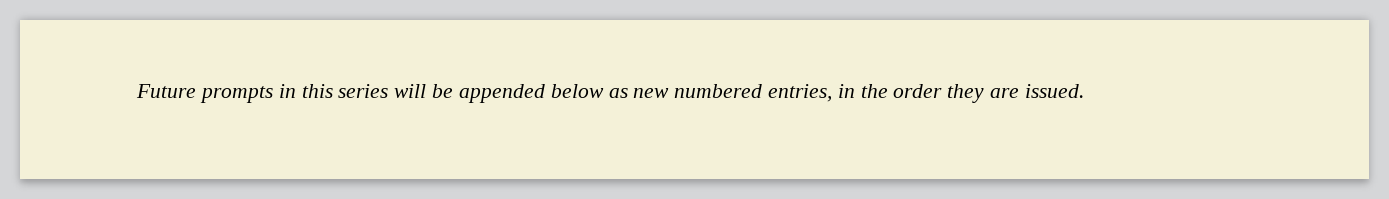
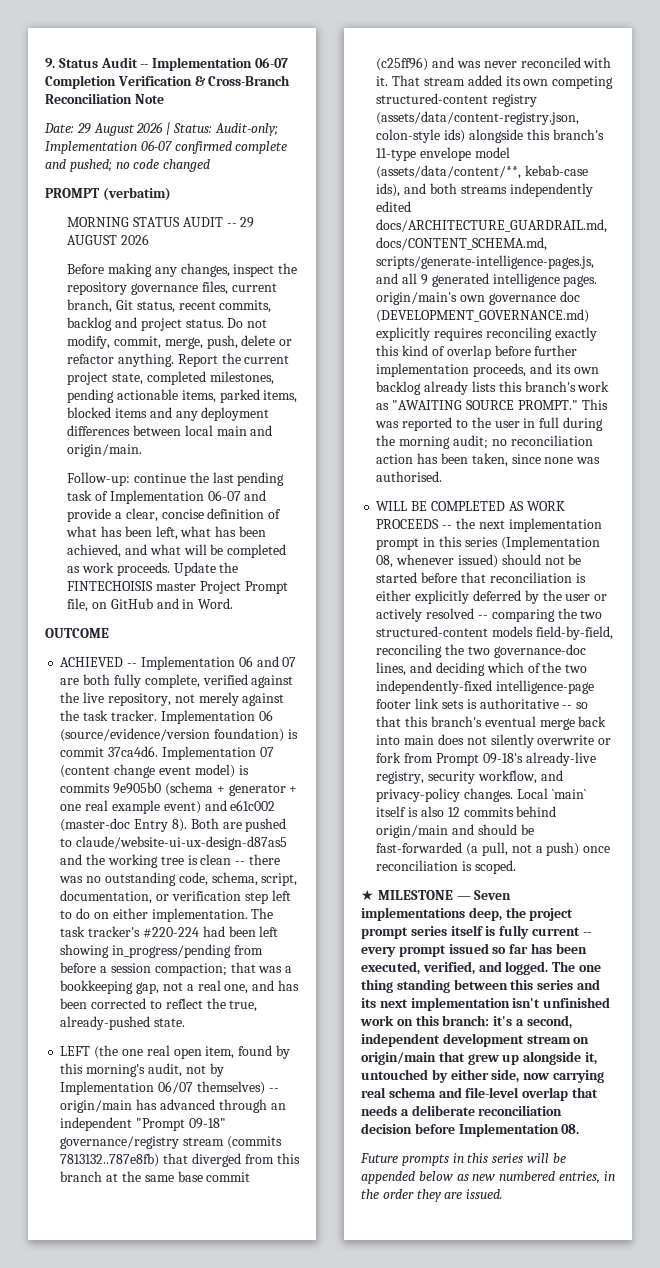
(136, 91) none -> [45,57,288,71] [45,75,291,89] [45,93,164,104] [44,122,278,136] [45,140,288,154] [45,159,211,172] [45,187,171,201] [67,217,255,228] [67,234,150,245] [67,263,298,277] [67,281,277,295] [67,299,272,313] [67,317,268,331] [67,335,293,349] [67,353,290,367] [67,371,274,385] [67,389,298,403] [67,407,270,421] [67,425,273,436] [67,444,143,457] [67,472,285,486] [67,490,267,504] [67,508,282,522] [66,526,266,540] [67,544,287,558] [67,562,239,576] [67,581,288,594] [67,598,234,612] [45,628,109,638] [60,656,297,670] [60,674,294,688] [60,692,285,706] [60,710,273,724] [60,728,298,742] [60,746,274,760] [60,764,249,778] [60,782,298,796] [60,800,276,814] [60,818,287,832] [60,836,288,850] [60,854,280,868] [59,872,298,886] [60,890,291,904] [60,908,274,922] [60,926,279,938] [60,944,263,958] [60,962,293,976] [60,980,299,994] [60,998,258,1012] [60,1016,186,1030] [60,1045,290,1059] [60,1063,224,1077] [60,1081,279,1095] [60,1099,286,1113] [60,1117,226,1131] [60,1136,282,1149] [60,1153,300,1167] [60,1171,251,1182] [376,57,612,71] [376,75,614,89] [376,93,538,107] [376,111,580,125] [376,129,604,143] [376,147,510,161] [376,165,589,179] [376,183,593,197] [376,201,412,212] [376,219,608,233] [376,237,548,251] [376,255,595,269] [376,273,598,287] [376,291,580,305] [376,309,590,323] [376,327,597,341] [376,345,578,359] [376,363,599,377] [376,381,610,395] [376,399,608,410] [375,417,603,431] [376,435,593,449] [376,453,601,467] [376,471,443,482] [376,501,565,511] [376,518,602,532] [376,536,600,550] [376,554,582,568] [376,572,586,583] [376,590,608,604] [376,608,603,622] [376,626,613,640] [376,644,586,658] [376,662,588,676] [376,680,595,694] [376,698,589,709] [376,716,607,730] [376,734,612,748] [376,752,596,766] [376,770,563,784] [376,788,587,802] [376,806,557,817] [376,824,534,838] [376,842,611,856] [376,860,516,874] [361,889,512,901] [361,907,574,921] [361,925,591,939] [361,943,587,957] [361,961,601,975] [361,979,600,993] [361,997,611,1011] [360,1015,572,1029] [361,1033,590,1047] [361,1051,597,1065] [361,1069,604,1083] [361,1087,598,1101] [361,1105,563,1116] [361,1123,580,1137] 9. Status Audit -- Implementation 06-07 Completion Verification & Cross-Branch Reconciliation Note // Date: 29 August 2026 | Status: Audit-only; Implementation 06-07 confirmed complete and pushed; no code changed // PROMPT (verbatim) // MORNING STATUS AUDIT -- 29 AUGUST 2026 // Before making any changes, inspect the repository governance files, current branch, Git status, recent commits, backlog and project status. Do not modify, commit, merge, push, delete or refactor anything. Report the current project state, completed milestones, pending actionable items, parked items, blocked items and any deployment differences between local main and origin/main. // Follow-up: continue the last pending task of Implementation 06-07 and provide a clear, concise definition of what has been left, what has been achieved, and what will be completed as work proceeds. Update the FINTECHOISIS master Project Prompt file, on GitHub and in Word. // OUTCOME // ACHIEVED -- Implementation 06 and 07 are both fully complete, verified against the live repository, not merely against the task tracker. Implementation 06 (source/evidence/version foundation) is commit 37ca4d6. Implementation 07 (content change event model) is commits 9e905b0 (schema + generator + one real example event) and e61c002 (master-doc Entry 8). Both are pushed to claude/website-ui-ux-design-d87as5 and the working tree is clean -- there was no outstanding code, schema, script, documentation, or verification step left to do on either implementation. The task tracker's #220-224 had been left showing in_progress/pending from before a session compaction; that was a bookkeeping gap, not a real one, and has been corrected to reflect the true, already-pushed state. // LEFT (the one real open item, found by this morning's audit, not by Implementation 06/07 themselves) -- origin/main has advanced through an independent "Prompt 09-18" governance/registry stream (commits 7813132..787e8fb) that diverged from this branch at the same base commit (c25ff96) and was never reconciled with it. That stream added its own competing structured-content registry (assets/data/content-registry.json, colon-style ids) alongside this branch's 11-type envelope model (assets/data/content/**, kebab-case ids), and both streams independently edited docs/ARCHITECTURE_GUARDRAIL.md, docs/CONTENT_SCHEMA.md, scripts/generate-intelligence-pages.js, and all 9 generated intelligence pages. origin/main's own governance doc (DEVELOPMENT_GOVERNANCE.md) explicitly requires reconciling exactly this kind of overlap before further implementation proceeds, and its own backlog already lists this branch's work as "AWAITING SOURCE PROMPT." This was reported to the user in full during the morning audit; no reconciliation action has been taken, since none was authorised. // WILL BE COMPLETED AS WORK PROCEEDS -- the next implementation prompt in this series (Implementation 08, whenever issued) should not be started before that reconciliation is either explicitly deferred by the user or actively resolved -- comparing the two structured-content models field-by-field, reconciling the two governance-doc lines, and deciding which of the two independently-fixed intelligence-page footer link sets is authoritative -- so that this branch's eventual merge back into main does not silently overwrite or fork from Prompt 09-18's already-live registry, security workflow, and privacy-policy changes. Local `main` itself is also 12 commits behind origin/main and should be fast-forwarded (a pull, not a push) once reconciliation is scoped. // ★ MILESTONE — Seven implementations deep, the project prompt series itself is fully current -- every prompt issued so far has been executed, verified, and logged. The one thing standing between this series and its next implementation isn't unfinished work on this branch: it's a second, independent development stream on origin/main that grew up alongside it, untouched by either side, now carrying real schema and file-level overlap that needs a deliberate reconciliation decision before Implementation 08. //

